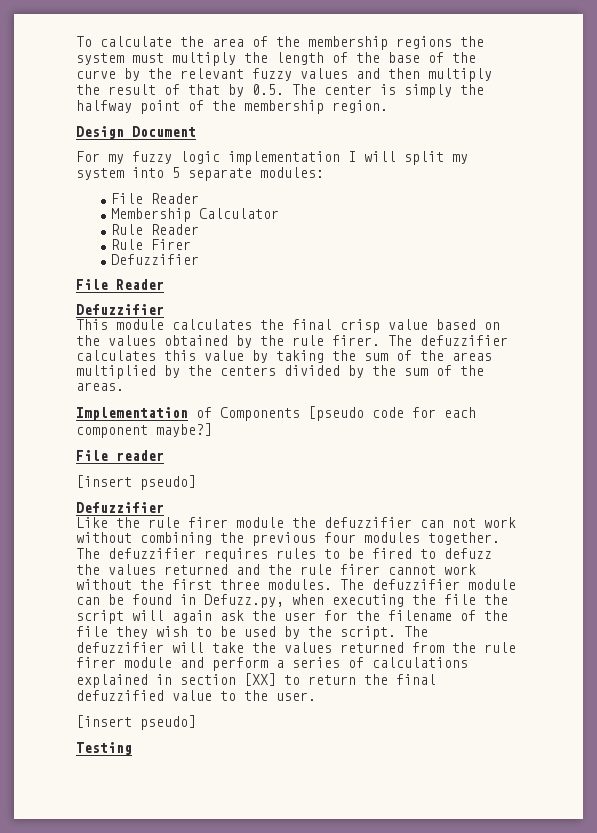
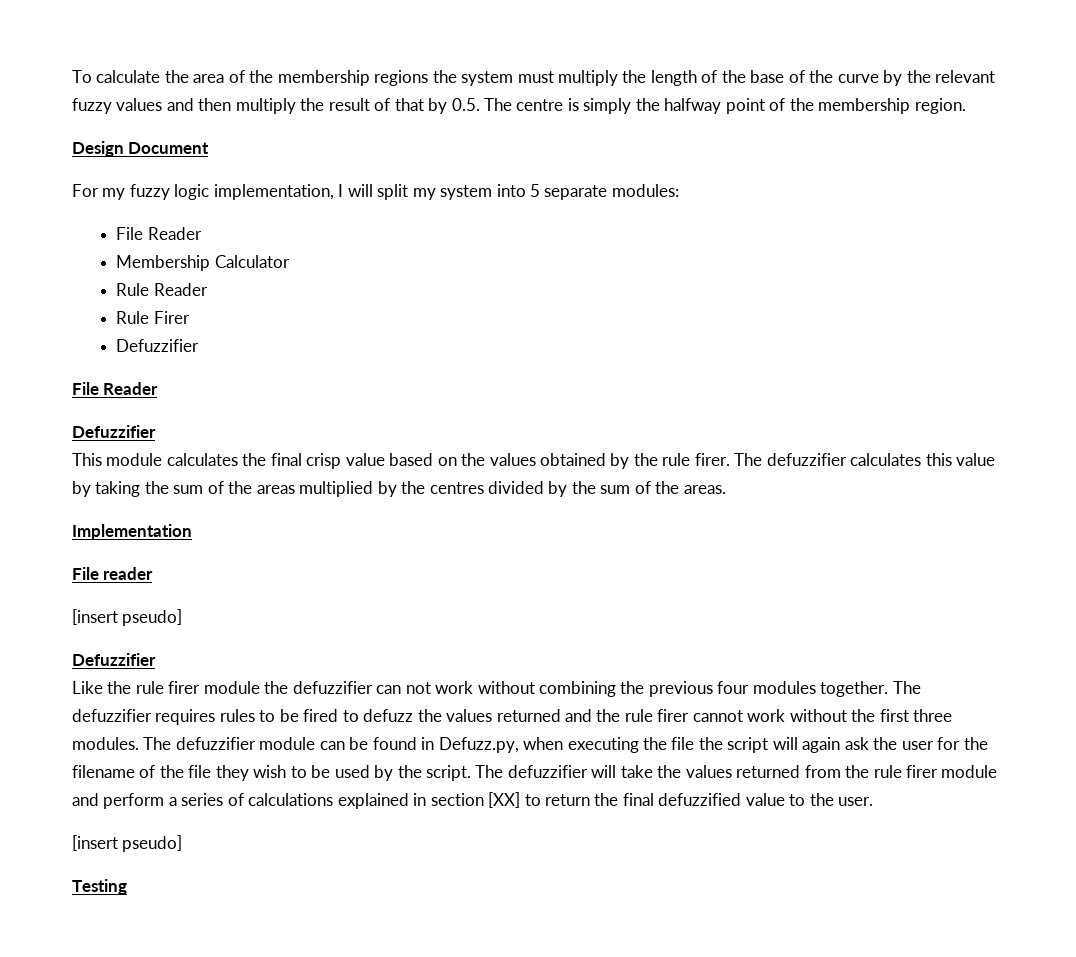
[324,85,372,95] center -> [516,99,564,111] centre
[228,151,340,165] implementation -> [213,184,334,200] implementation,
[220,366,276,376] centers -> [429,482,484,494] centres
[196,406,476,421] [76,423,212,438] of Components [pseudo code for each component maybe?] -> (192, 532) none

